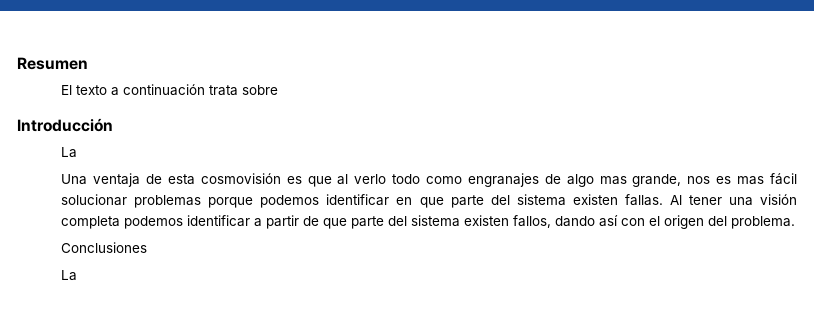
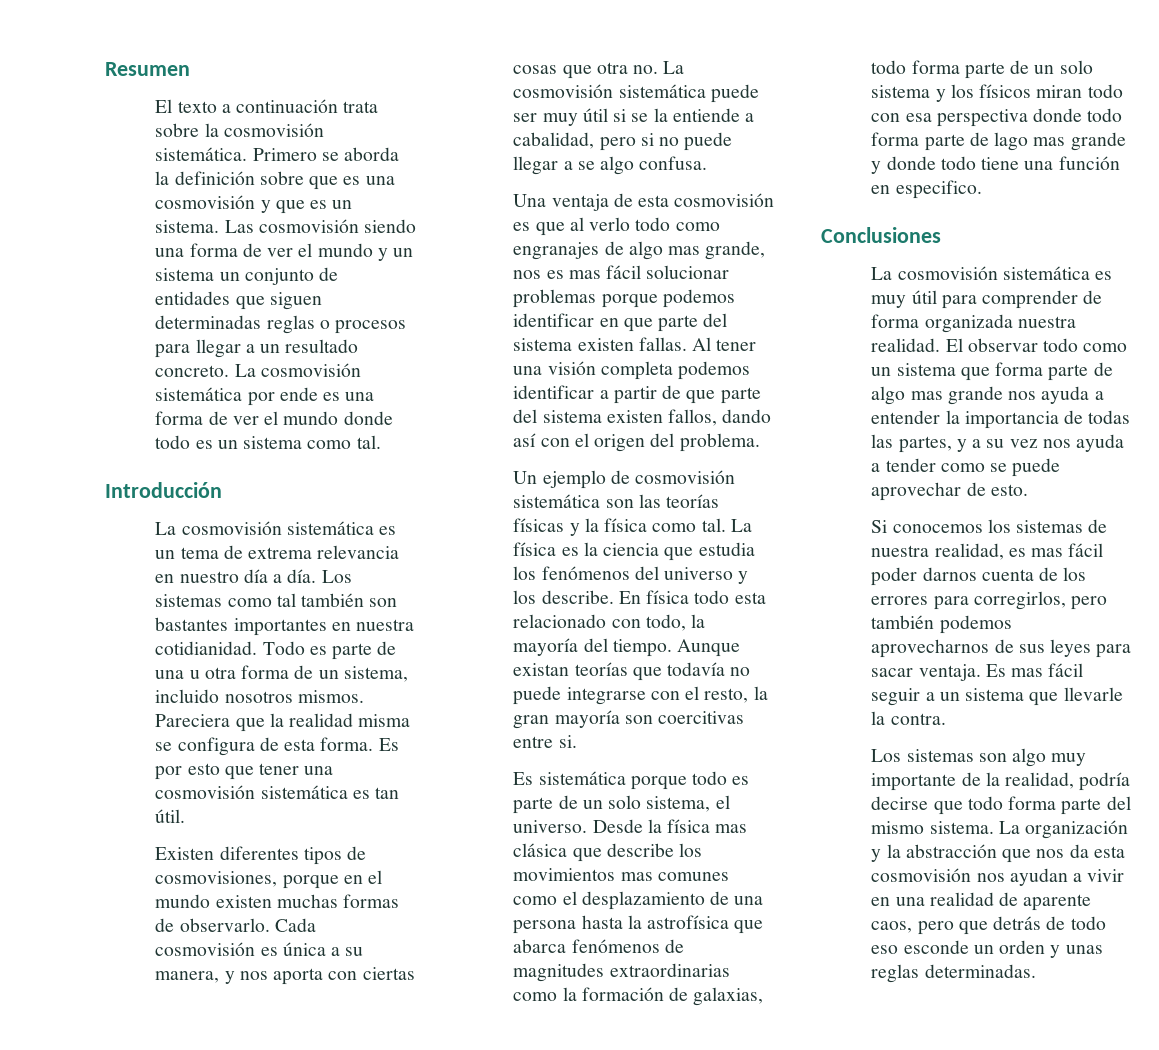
[17,118,113,132] [61,147,78,158] // Introducción // La -> [204,123,324,137] [155,147,400,161] [155,171,395,190] [155,195,353,214] [155,219,417,233] [155,243,414,261] [155,267,339,285] [155,291,322,310] [155,315,407,334] [155,339,359,358] [155,363,361,377] [155,387,375,406] [155,411,393,425] [155,435,381,449] [105,482,222,498] [155,521,397,535] [155,545,400,559] [155,569,352,583] [155,593,398,607] [155,617,415,636] [155,641,397,660] [155,665,408,682] [155,689,364,703] [155,713,411,732] [155,737,399,756] [155,763,334,780] [155,785,400,799] [155,809,186,823] [155,846,367,865] [155,870,383,889] [155,894,400,908] [155,918,316,932] [155,942,364,956] [155,967,415,985] [513,61,685,79] [513,84,759,103] [513,108,755,126] [513,132,733,151] [513,156,708,175] la cosmovisión sistemática. Primero se aborda la definición sobre que es una cosmovisión y que es un sistema. Las cosmovisión siendo una forma de ver el mundo y un sistema un conjunto de entidades que siguen determinadas reglas o procesos para llegar a un resultado concreto. La cosmovisión sistemática por ende es una forma de ver el mundo donde todo es un sistema como tal. // Introducción // La cosmovisión sistemática es un tema de extrema relevancia en nuestro día a día. Los sistemas como tal también son bastantes importantes en nuestra cotidianidad. Todo es parte de una u otra forma de un sistema, incluido nosotros mismos. Pareciera que la realidad misma se configura de esta forma. Es por esto que tener una cosmovisión sistemática es tan útil. // Existen diferentes tipos de cosmovisiones, porque en el mundo existen muchas formas de observarlo. Cada cosmovisión es única a su manera, y nos aporta con ciertas cosas que otra no. La cosmovisión sistemática puede ser muy útil si se la entiende a cabalidad, pero si no puede llegar a se algo confusa.
[61,242,148,253] [61,270,78,281] Conclusiones // La -> [513,470,736,489] [513,494,720,508] [513,518,752,536] [513,542,755,561] [513,566,749,584] [513,590,766,604] [513,614,706,631] [513,638,741,657] [513,662,751,681] [513,686,768,705] [513,710,745,729] [513,735,577,748] [513,771,750,790] [513,795,730,814] [513,819,748,833] [513,843,703,862] [513,868,729,881] [513,891,764,910] [513,915,764,934] [513,939,684,953] [513,963,730,982] [513,987,764,1006] [871,60,1093,79] [871,84,1123,102] [871,108,1123,127] [871,132,1126,151] [871,156,1120,174] [871,180,982,199] [821,227,941,243] [871,266,1113,280] [871,290,1103,309] [871,314,1076,333] [871,338,1128,352] [871,362,1113,381] [871,386,1104,405] [871,410,1131,429] [871,434,1125,453] [871,458,1061,477] [871,482,1028,501] [871,519,1108,533] [871,543,1104,560] [871,567,1087,586] [871,591,1108,610] [871,615,1012,634] [871,639,1132,658] [871,663,1084,681] [871,687,1123,706] [871,711,946,725] [871,748,1087,767] [871,772,1131,791] [871,796,1131,815] [871,820,1129,839] [871,844,1125,863] [871,868,1125,886] [871,892,1092,911] [871,916,1106,935] [871,940,1103,958] [871,964,1036,983] Un ejemplo de cosmovisión sistemática son las teorías físicas y la física como tal. La física es la ciencia que estudia los fenómenos del universo y los describe. En física todo esta relacionado con todo, la mayoría del tiempo. Aunque existan teorías que todavía no puede integrarse con el resto, la gran mayoría son coercitivas entre si. // Es sistemática porque todo es parte de un solo sistema, el universo. Desde la física mas clásica que describe los movimientos mas comunes como el desplazamiento de una persona hasta la astrofísica que abarca fenómenos de magnitudes extraordinarias como la formación de galaxias, todo forma parte de un solo sistema y los físicos miran todo con esa perspectiva donde todo forma parte de lago mas grande y donde todo tiene una función en especifico. // Conclusiones // La cosmovisión sistemática es muy útil para comprender de forma organizada nuestra realidad. El observar todo como un sistema que forma parte de algo mas grande nos ayuda a entender la importancia de todas las partes, y a su vez nos ayuda a tender como se puede aprovechar de esto. // Si conocemos los sistemas de nuestra realidad, es mas fácil poder darnos cuenta de los errores para corregirlos, pero también podemos aprovecharnos de sus leyes para sacar ventaja. Es mas fácil seguir a un sistema que llevarle la contra. // Los sistemas son algo muy importante de la realidad, podría decirse que todo forma parte del mismo sistema. La organización y la abstracción que nos da esta cosmovisión nos ayudan a vivir en una realidad de aparente caos, pero que detrás de todo eso esconde un orden y unas reglas determinadas.

